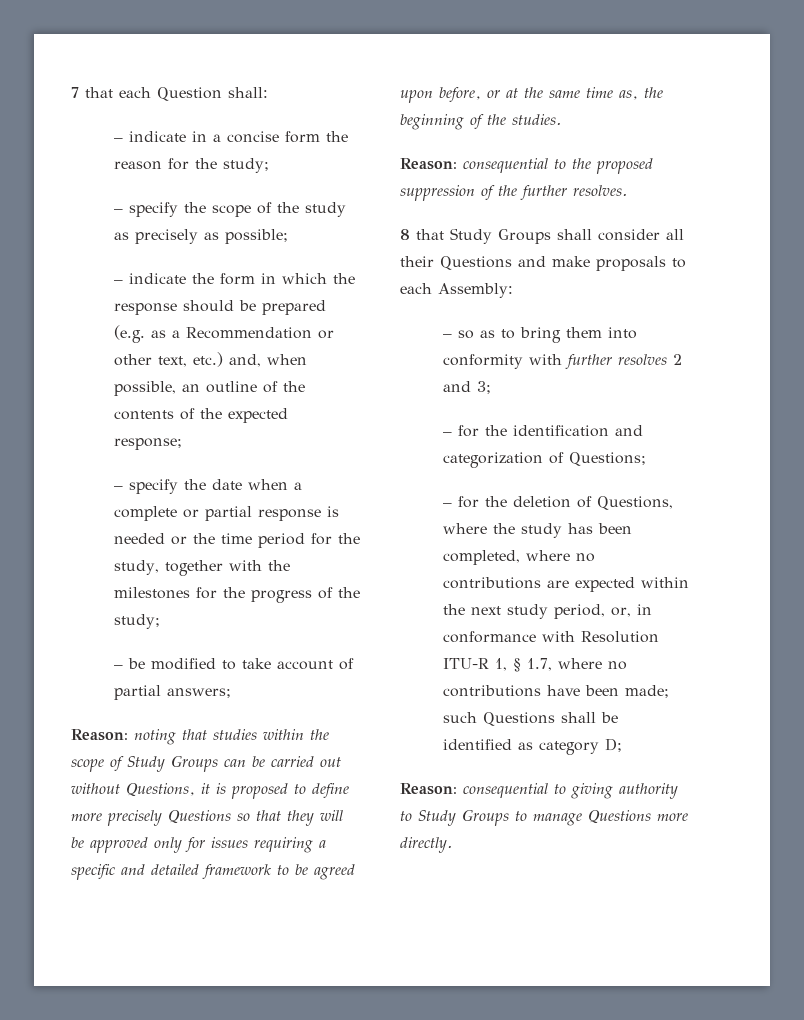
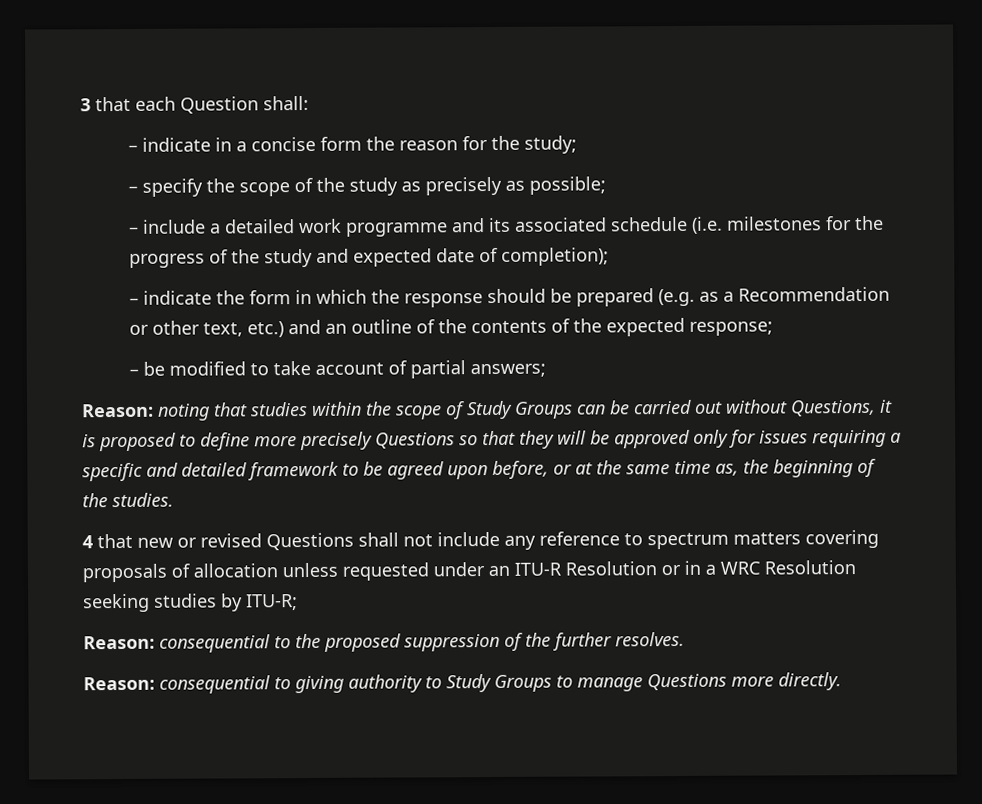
[71,87,79,98] 7 -> [80,98,91,112] 3
(289, 236) none -> [129,215,885,237] [129,247,610,268] // – include a detailed work programme and its associated schedule (i.e. milestones for the progress of the study and expected date of completion);
[229,354,308,367] [114,381,177,396] and, when possible, -> [288,319,322,335] and
[114,479,303,494] [114,506,340,521] [114,533,361,548] [114,560,291,576] [114,587,361,603] [114,614,161,629] // – specify the date when a complete or partial response is needed or the time period for the study, together with the milestones for the progress of the study; -> (774, 328) none
(561, 119) none -> [82,529,879,551] [82,560,856,583] [83,593,298,613] // 4 that new or revised Questions shall not include any reference to spectrum matters covering proposals of allocation unless requested under an ITU-R Resolution or in a WRC Resolution seeking studies by ITU-R;
[400,228,684,244] [400,256,686,271] [400,283,513,298] [443,327,638,343] [443,354,683,369] [443,381,492,394] [443,425,644,437] [443,452,647,468] [443,496,674,510] [443,523,633,538] [443,550,596,565] [443,577,690,592] [443,604,653,619] [443,631,660,643] [443,658,628,672] [443,685,670,698] [443,712,619,726] [443,738,623,755] // 8 that Study Groups shall consider all their Questions and make proposals to each Assembly: // – so as to bring them into conformity with further resolves 2 and 3; // – for the identification and categorization of Questions; // – for the deletion of Questions, where the study has been completed, where no contributions are expected within the next study period, or, in conformance with Resolution ITU-R 1, § 1.7, where no contributions have been made; such Questions shall be identified as category D; -> (685, 639) none

